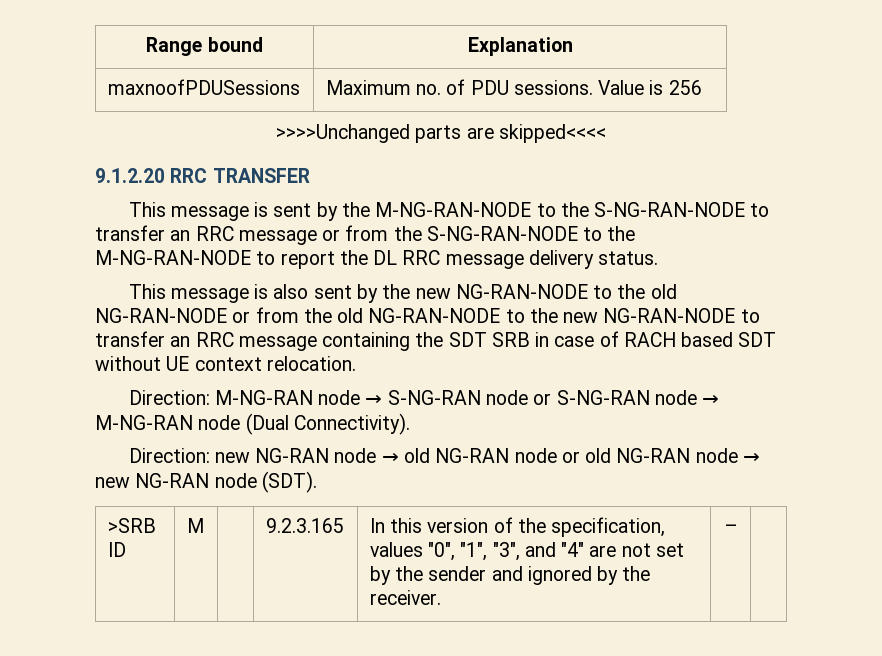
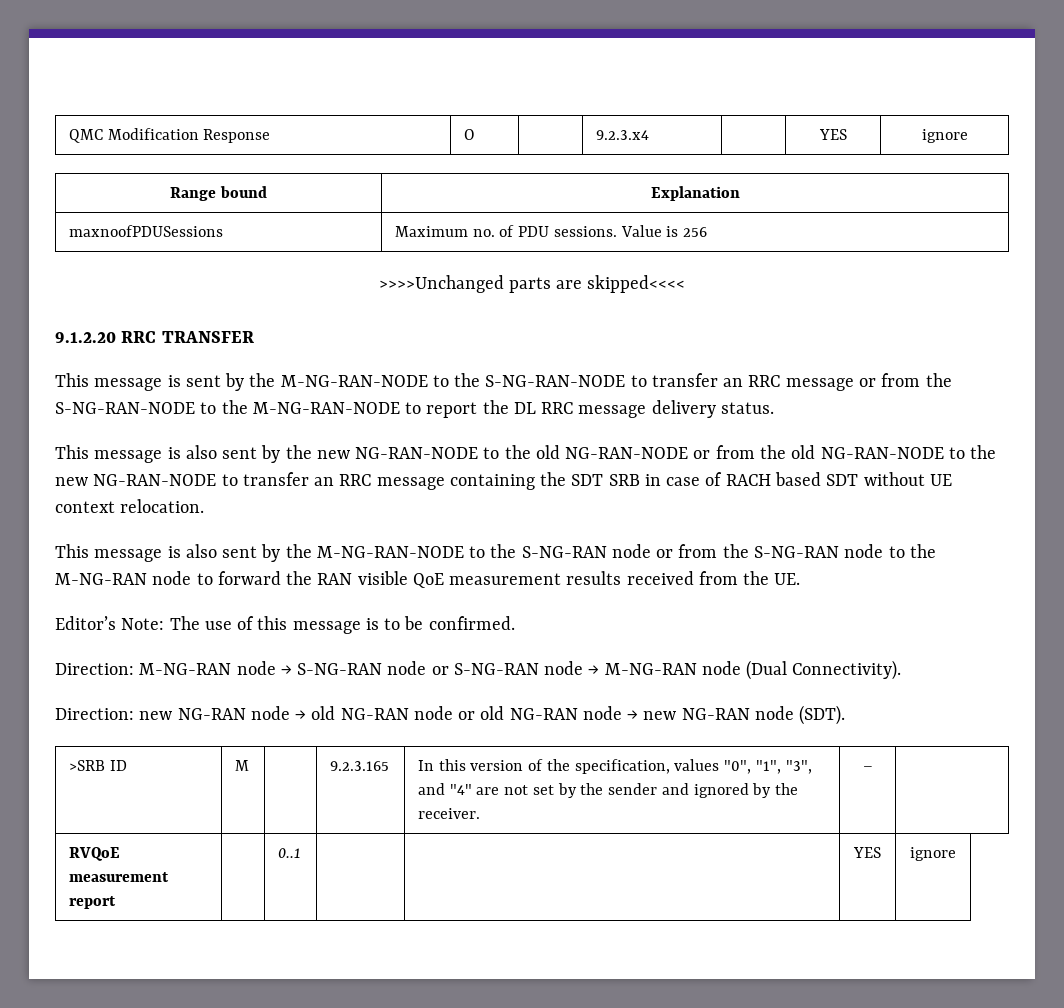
(146, 46) none -> [69,128,271,143] [464,129,476,140] [596,130,650,140] [818,129,847,140] [921,129,968,143] QMC Modification Response | O | | 9.2.3.x4 | | YES | ignore //
(356, 363) none -> [55,544,936,562] [55,571,801,588] [55,616,515,634] // This message is also sent by the M-NG-RAN-NODE to the S-NG-RAN node or from the S-NG-RAN node to the M-NG-RAN node to forward the RAN visible QoE measurement results received from the UE. // Editor’s Note: The use of this message is to be confirmed.
(738, 528) none -> [69,847,121,861] [69,872,170,882] [69,896,117,909] [278,848,302,858] [853,847,881,858] [910,847,956,861] // RVQoE measurement report | | 0..1 | | | YES | ignore

